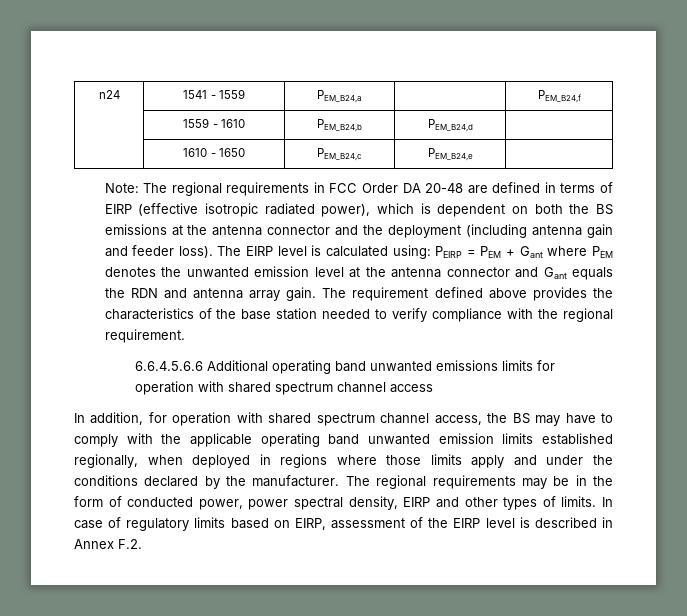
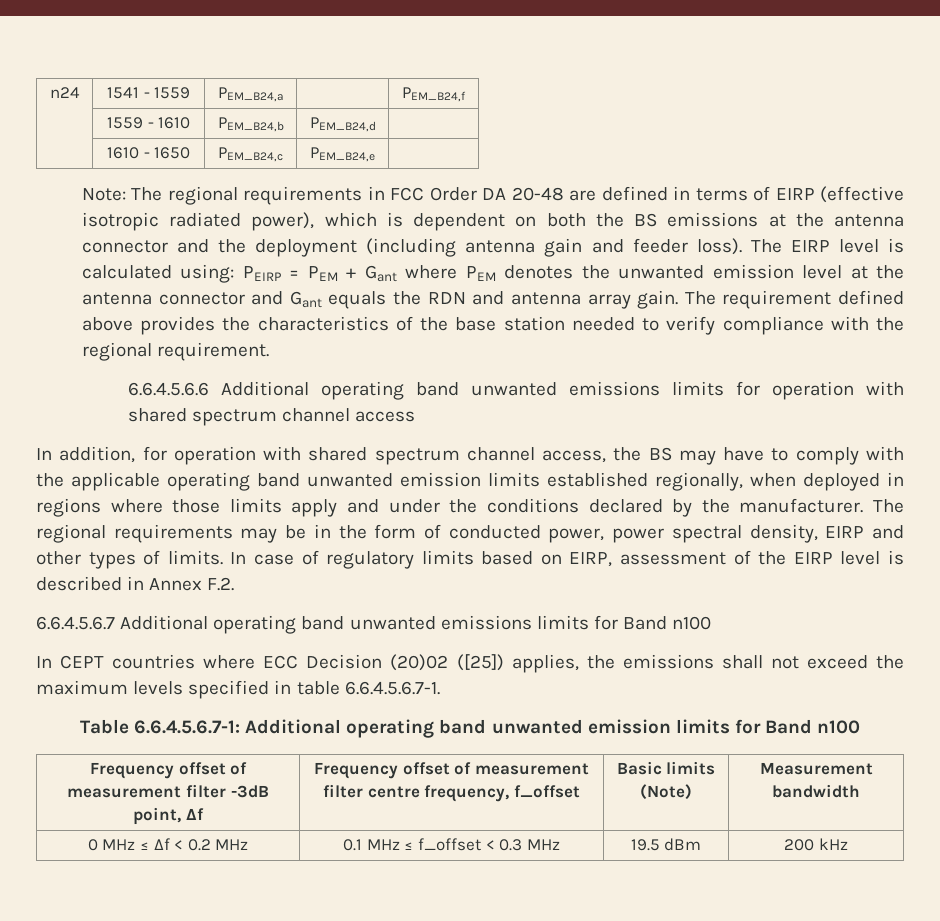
(142, 544) none -> [36,615,712,634] [36,654,904,673] [36,680,440,699] [79,719,861,738] [89,762,248,779] [67,784,269,798] [133,807,204,825] [314,762,589,779] [323,784,580,802] [616,761,716,775] [640,784,692,800] [759,762,873,775] [772,784,860,798] [87,838,249,851] [343,838,560,851] [630,838,702,851] [784,838,848,851] // 6.6.4.5.6.7 Additional operating band unwanted emissions limits for Band n100 // In CEPT countries where ECC Decision (20)02 ([25]) applies, the emissions shall not exceed the maximum levels specified in table 6.6.4.5.6.7-1. // Table 6.6.4.5.6.7-1: Additional operating band unwanted emission limits for Band n100 // Frequency offset of measurement filter -3dB point, Δf | Frequency offset of measurement filter centre frequency, f_offset | Basic limits (Note) | Measurement bandwidth // 0 MHz ≤ Δf < 0.2 MHz | 0.1 MHz ≤ f_offset < 0.3 MHz | 19.5 dBm | 200 kHz

